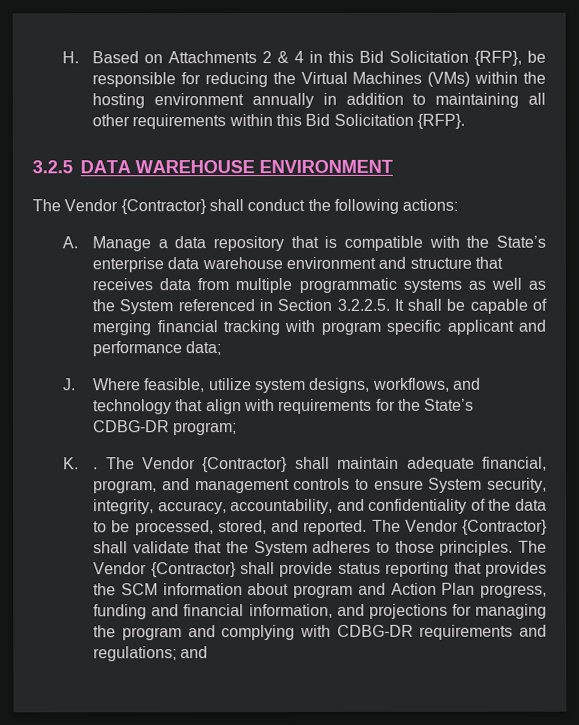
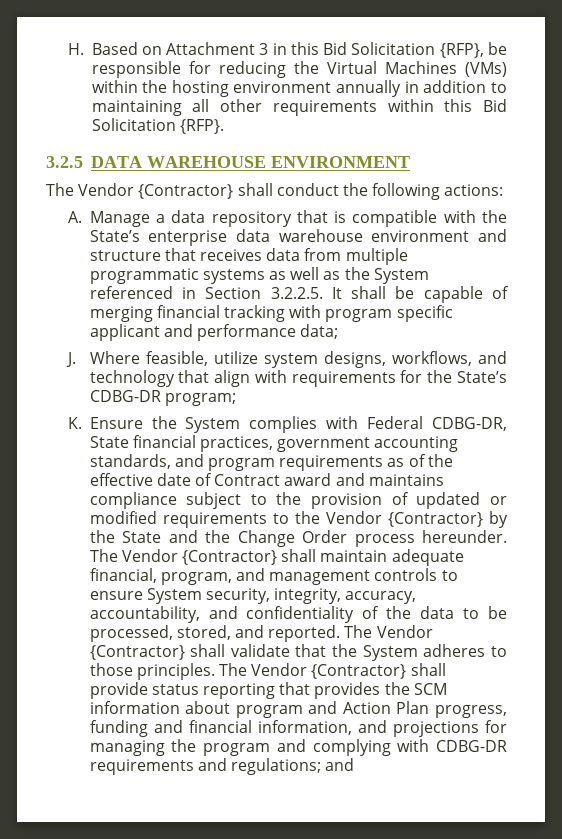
[168,50,305,64] Attachments 2 & 4 -> [166,42,269,55] Attachment 3
[93,467,99,470] . -> [89,416,507,433] [89,435,459,452] [89,454,453,471] [89,473,444,486] [89,492,507,509] [89,511,508,528] [89,530,507,547] Ensure the System complies with Federal CDBG-DR, State financial practices, government accounting standards, and program requirements as of the effective date of Contract award and maintains compliance subject to the provision of updated or modified requirements to the Vendor {Contractor} by the State and the Change Order process hereunder.

